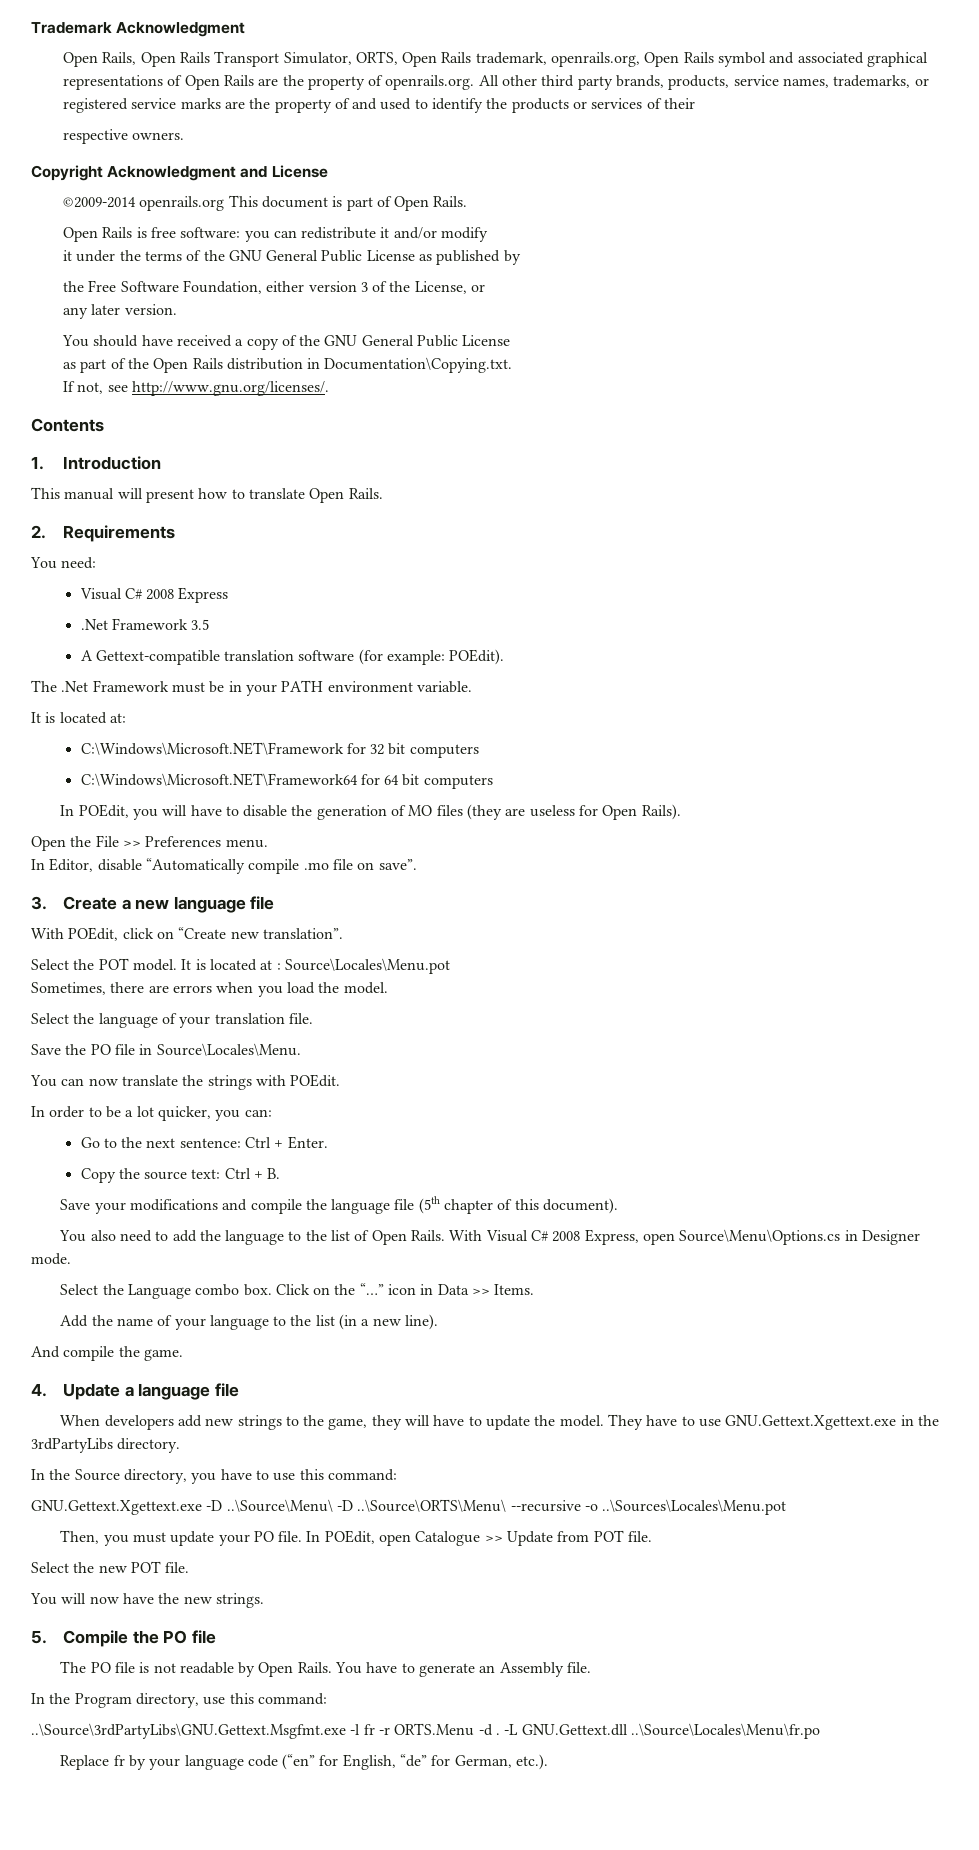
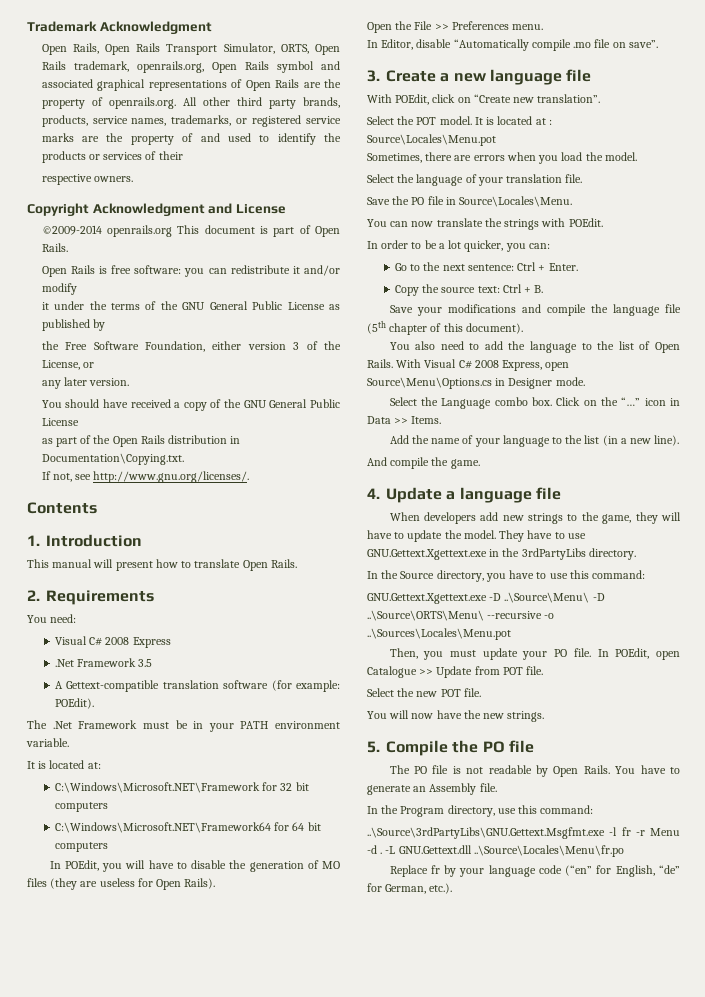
[394,1723,475,1736] ORTS.Menu -> [650,828,680,836] Menu

